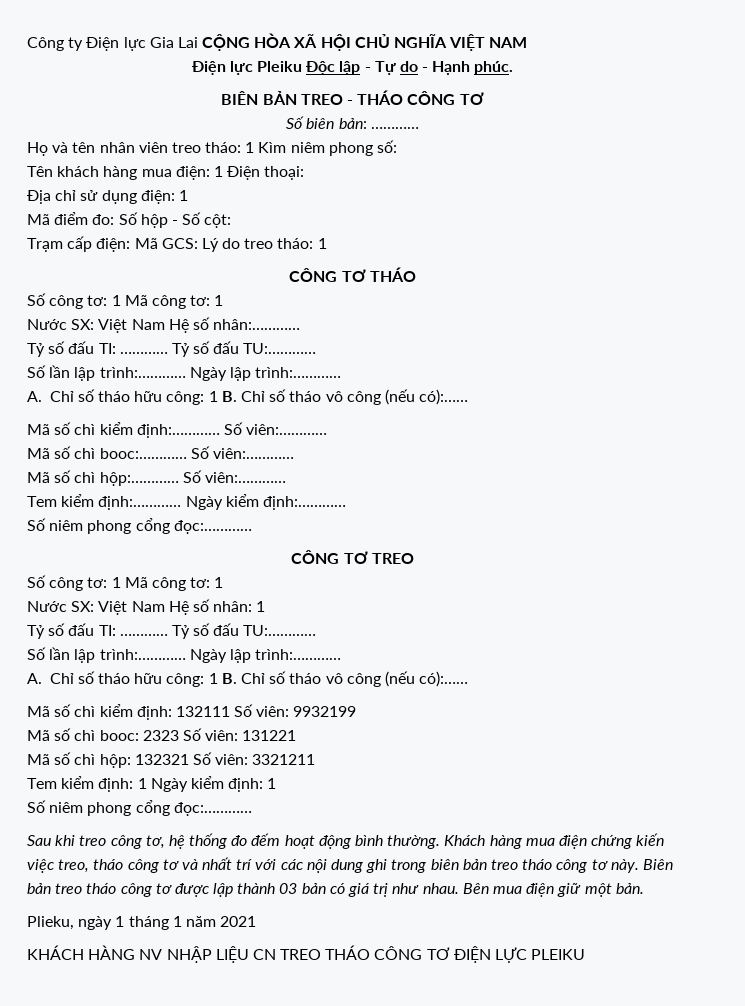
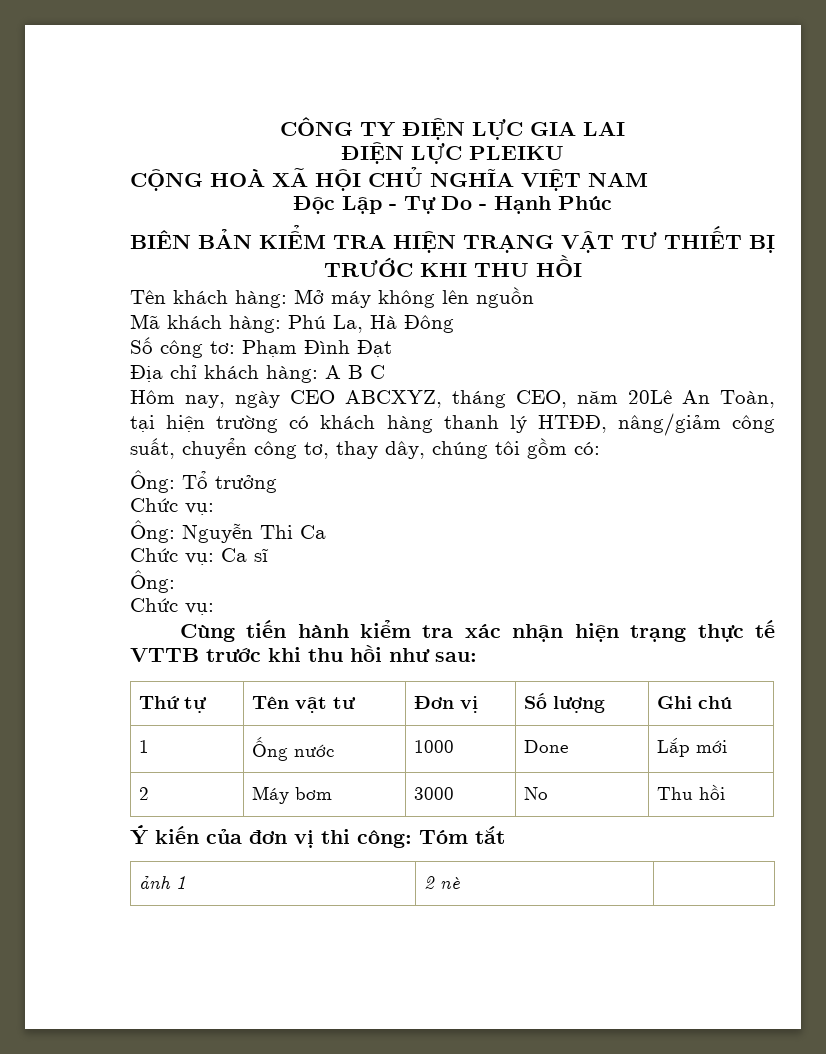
[27,33,292,51] Công ty Điện lực Gia Lai CỘNG HÒA -> [280,117,625,140] [341,142,564,164] [130,169,265,191] CÔNG TY ĐIỆN LỰC GIA LAI // ĐIỆN LỰC PLEIKU // CỘNG HOÀ
[190,61,361,75] Điện lực Pleiku Độc lập -> [293,196,382,214] Độc Lập
[399,61,418,72] do -> [441,196,472,210] Do
[474,61,514,75] phúc. -> [558,196,612,210] Phúc
[300,90,484,105] [286,116,419,129] [27,140,398,156] [27,166,305,180] [27,190,188,204] [27,212,232,228] [27,236,327,252] [289,267,416,282] [27,293,224,309] [27,317,301,333] [27,341,317,357] [27,365,342,381] [27,389,469,405] [27,422,328,438] [27,446,294,459] [27,470,286,486] [27,494,346,510] [27,518,252,534] [291,550,414,564] [27,575,224,591] [27,599,266,615] [27,623,317,639] [27,647,342,663] [27,671,469,687] [27,704,357,720] [27,728,297,741] [27,752,316,768] [27,776,277,792] [27,800,252,816] [27,833,665,849] [27,857,673,873] [27,883,644,897] [27,916,257,930] [27,945,586,963] TREO - THÁO CÔNG TƠ // Số biên bản: ………… // Họ và tên nhân viên treo tháo: 1 Kìm niêm phong số: // Tên khách hàng mua điện: 1 Điện thoại: // Địa chỉ sử dụng điện: 1 // Mã điểm đo: Số hộp - Số cột: // Trạm cấp điện: Mã GCS: Lý do treo tháo: 1 // CÔNG TƠ THÁO // Số công tơ: 1 Mã công tơ: 1 // Nước SX: Việt Nam Hệ số nhân:………… // Tỷ số đấu TI: ………… Tỷ số đấu TU:………… // Số lần lập trình:………… Ngày lập trình:………… // A. Chỉ số tháo hữu công: 1 B. Chỉ số tháo vô công (nếu có):…… // Mã số chì kiểm định:………… Số viên:………… // Mã số chì booc:………… Số viên:………… // Mã số chì hộp:………… Số viên:………… // Tem kiểm định:………… Ngày kiểm định:………… // Số niêm phong cổng đọc:………… // CÔNG TƠ TREO // Số công tơ: 1 Mã công tơ: 1 // Nước SX: Việt Nam Hệ số nhân: 1 // Tỷ số đấu TI: ………… Tỷ số đấu TU:………… // Số lần lập trình:………… Ngày lập trình:………… // A. Chỉ số tháo hữu công: 1 B. Chỉ số tháo vô công (nếu có):…… // Mã số chì kiểm định: 132111 Số viên: 9932199 // Mã số chì booc: 2323 Số viên: 131221 // Mã số chì hộp: 132321 Số viên: 3321211 // Tem kiểm định: 1 Ngày kiểm định: 1 // Số niêm phong cổng đọc:………… // Sau khi treo công tơ, hệ thống đo đếm hoạt động bình thường. Khách hàng mua điện chứng kiến việc treo, tháo công tơ và nhất trí với các nội dung ghi trong biên bản treo tháo công tơ này. Biên bản treo tháo công tơ được lập thành 03 bản có giá trị như nhau. Bên mua điện giữ một bản. // Plieku, ngày 1 tháng 1 năm 2021 // KHÁCH HÀNG NV NHẬP LIỆU CN TREO THÁO CÔNG TƠ ĐIỆN LỰC PLEIKU -> [259,225,775,253] [323,255,582,277] [130,287,534,308] [130,314,454,333] [130,337,392,358] [130,365,385,383] [130,390,775,408] [130,413,776,436] [130,438,600,459] [130,470,277,493] [130,498,214,515] [130,520,326,543] [130,548,269,565] [130,570,175,593] [130,598,214,615] [179,620,776,642] [130,645,477,662] [138,696,207,713] [251,696,356,713] [413,696,478,713] [523,693,605,713] [656,696,732,709] [138,740,149,753] [251,737,334,761] [413,740,454,753] [523,740,568,753] [656,737,727,757] [138,787,149,800] [251,786,332,804] [413,787,454,800] [523,787,548,800] [656,784,725,800] [130,825,505,848] [138,876,186,889] [423,876,460,889] KIỂM TRA HIỆN TRẠNG VẬT TƯ THIẾT BỊ TRƯỚC KHI THU HỒI // Tên khách hàng: Mở máy không lên nguồn // Mã khách hàng: Phú La, Hà Đông // Số công tơ: Phạm Đình Đạt // Địa chỉ khách hàng: A B C // Hôm nay, ngày CEO ABCXYZ, tháng CEO, năm 20Lê An Toàn, tại hiện trường có khách hàng thanh lý HTĐĐ, nâng/giảm công suất, chuyển công tơ, thay dây, chúng tôi gồm có: // Ông: Tổ trưởng // Chức vụ: // Ông: Nguyễn Thi Ca // Chức vụ: Ca sĩ // Ông: // Chức vụ: // Cùng tiến hành kiểm tra xác nhận hiện trạng thực tế VTTB trước khi thu hồi như sau: // Thứ tự | Tên vật tư | Đơn vị | Số lượng | Ghi chú // 1 | Ống nước | 1000 | Done | Lắp mới // 2 | Máy bơm | 3000 | No | Thu hồi // Ý kiến của đơn vị thi công: Tóm tắt // ảnh 1 | 2 nè |

